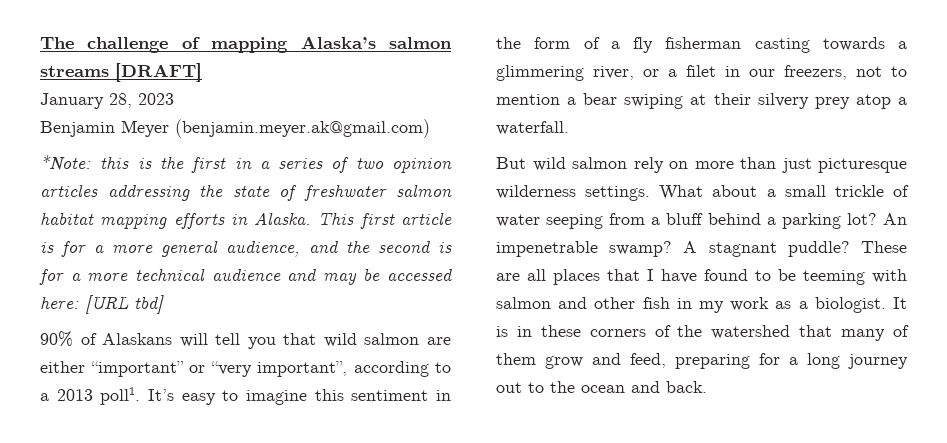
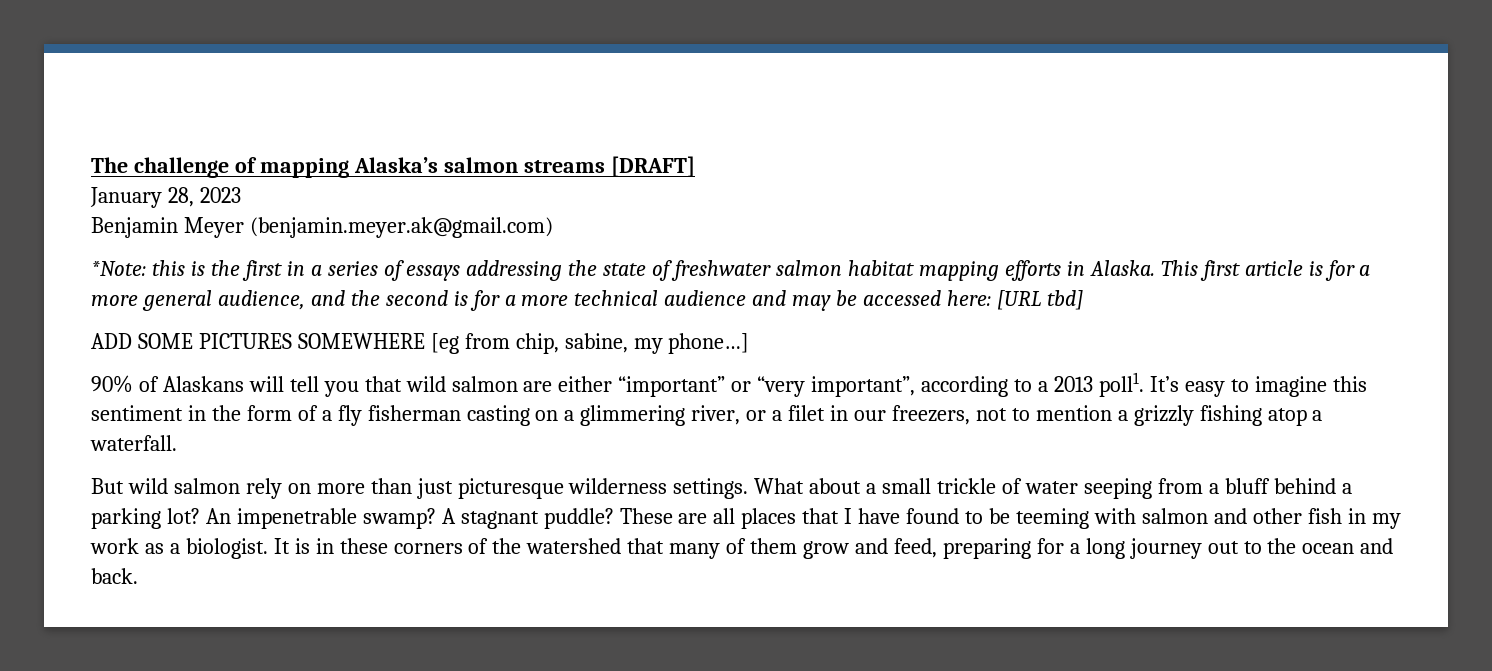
[355,158,453,173] [40,184,98,197] two opinion articles -> [406,265,461,281] essays
(164, 304) none -> [91,333,750,354] // ADD SOME PICTURES SOMEWHERE [eg from chip, sabine, my phone…]
[822,37,885,51] towards -> [535,410,559,421] on
[583,93,850,109] bear swiping at their silvery prey -> [1133,405,1262,426] grizzly fishing

